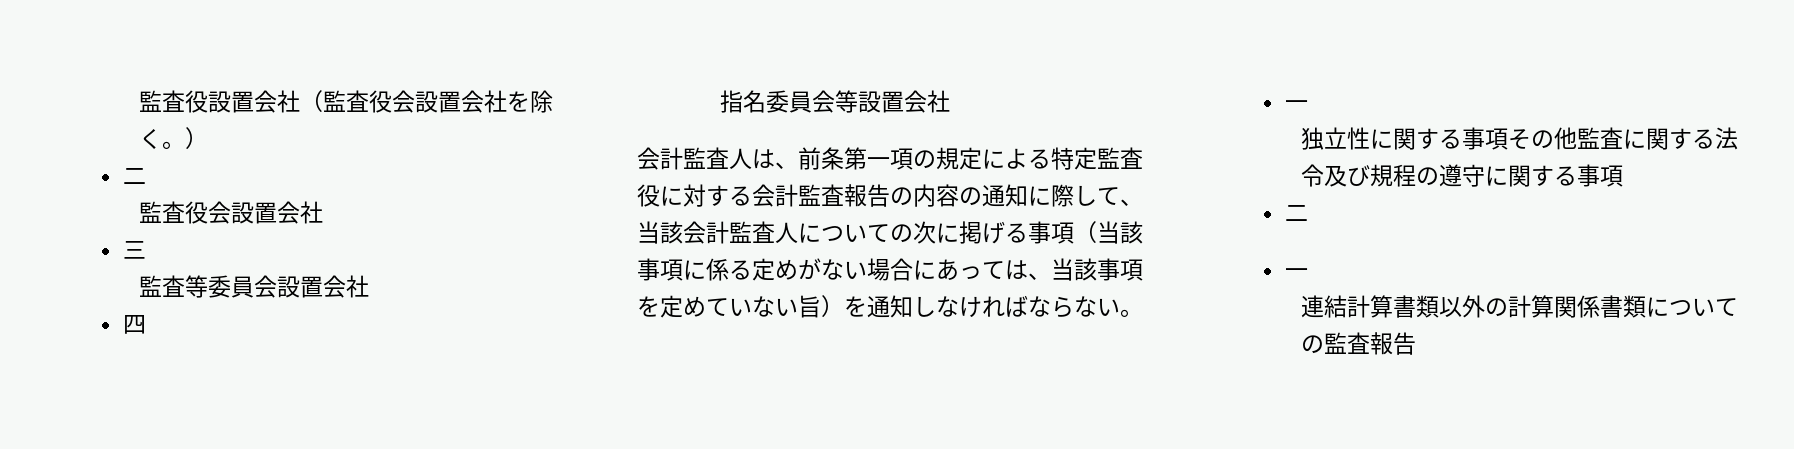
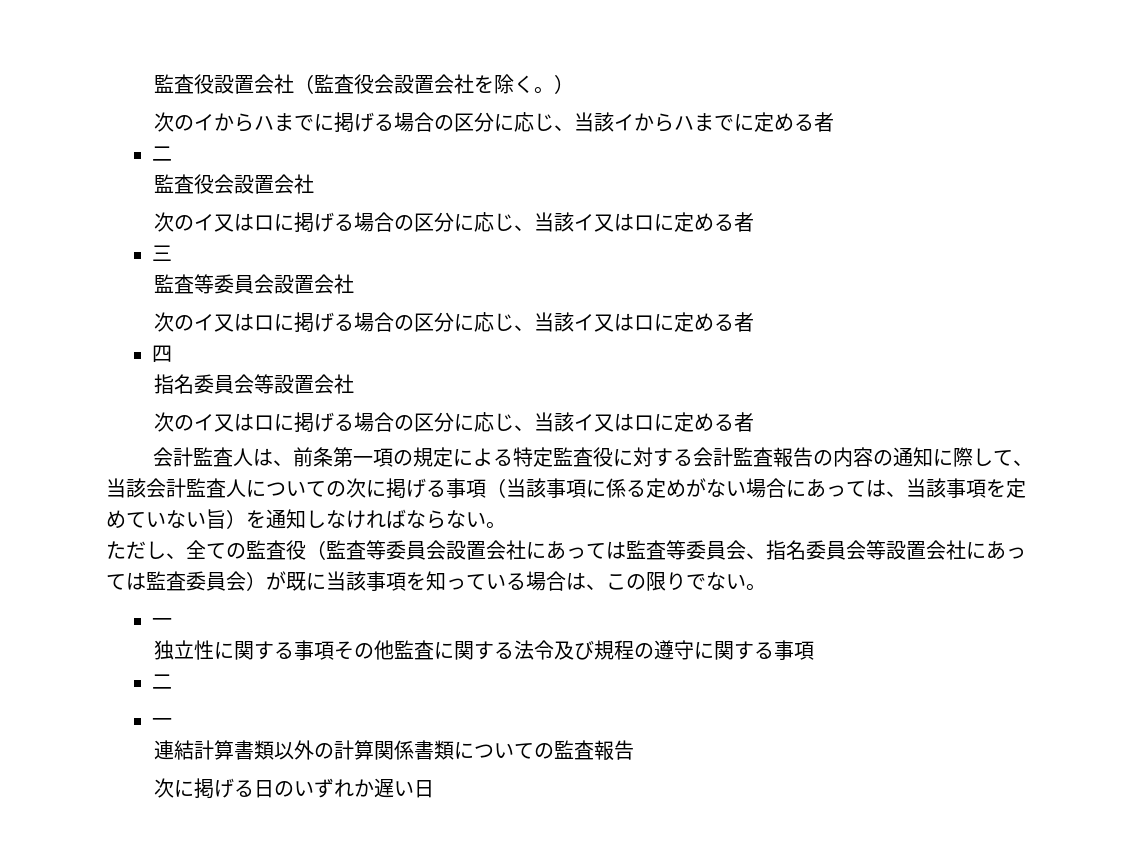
(208, 138) none -> [153,112,834,133] // 次のイからハまでに掲げる場合の区分に応じ、当該イからハまでに定める者
(323, 212) none -> [153,212,754,233] // 次のイ又はロに掲げる場合の区分に応じ、当該イ又はロに定める者
(369, 286) none -> [153,312,754,333] // 次のイ又はロに掲げる場合の区分に応じ、当該イ又はロに定める者
(950, 101) none -> [153,412,754,433] // 次のイ又はロに掲げる場合の区分に応じ、当該イ又はロに定める者
(1143, 313) none -> [106,540,1026,560] [106,571,766,591] // ただし、全ての監査役（監査等委員会設置会社にあっては監査等委員会、指名委員会等設置会社にあっては監査委員会）が既に当該事項を知っている場合は、この限りでない。
(1416, 343) none -> [153,778,434,799] // 次に掲げる日のいずれか遅い日

